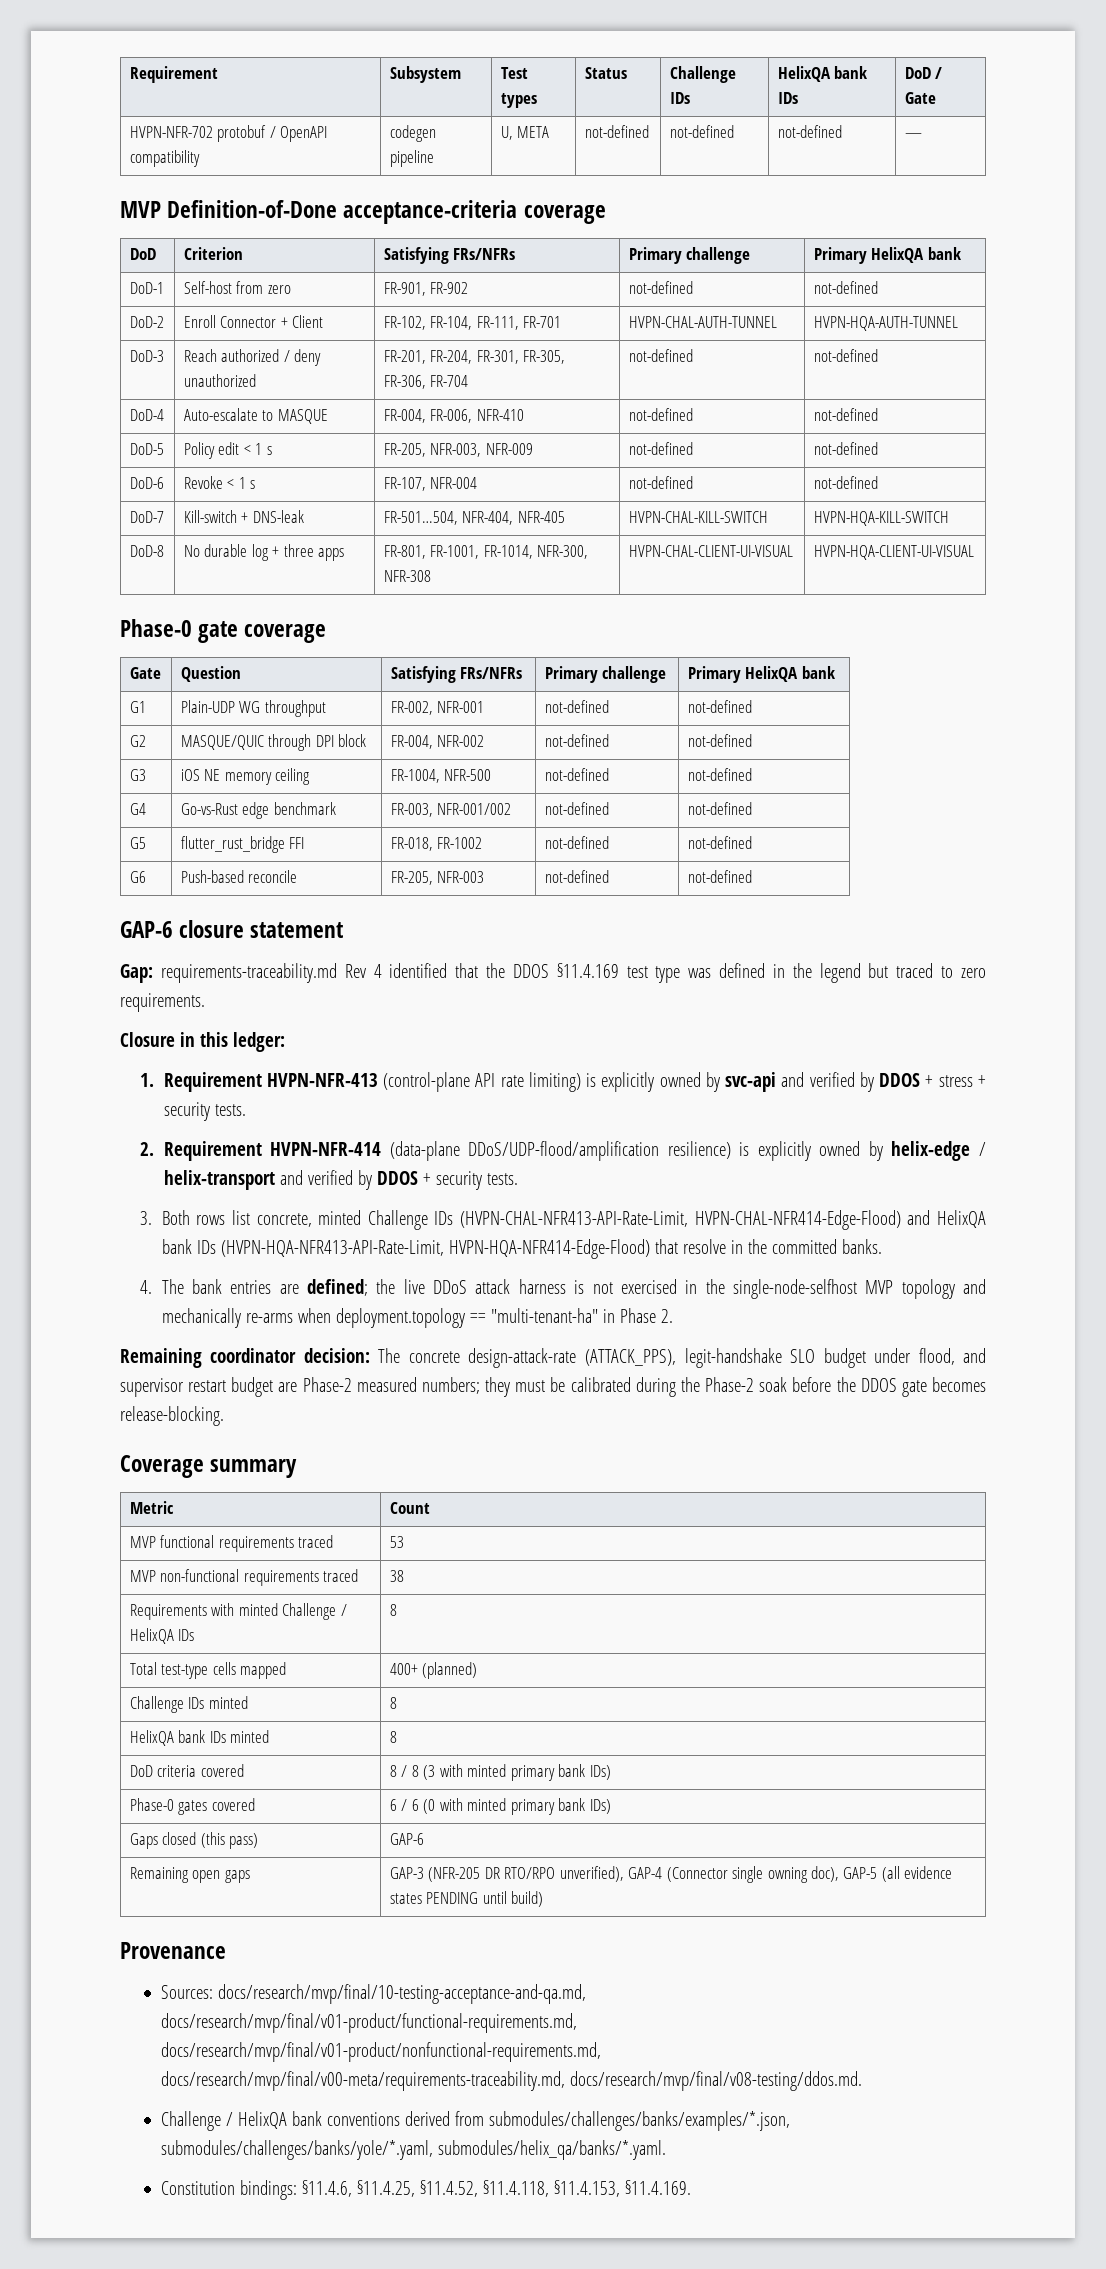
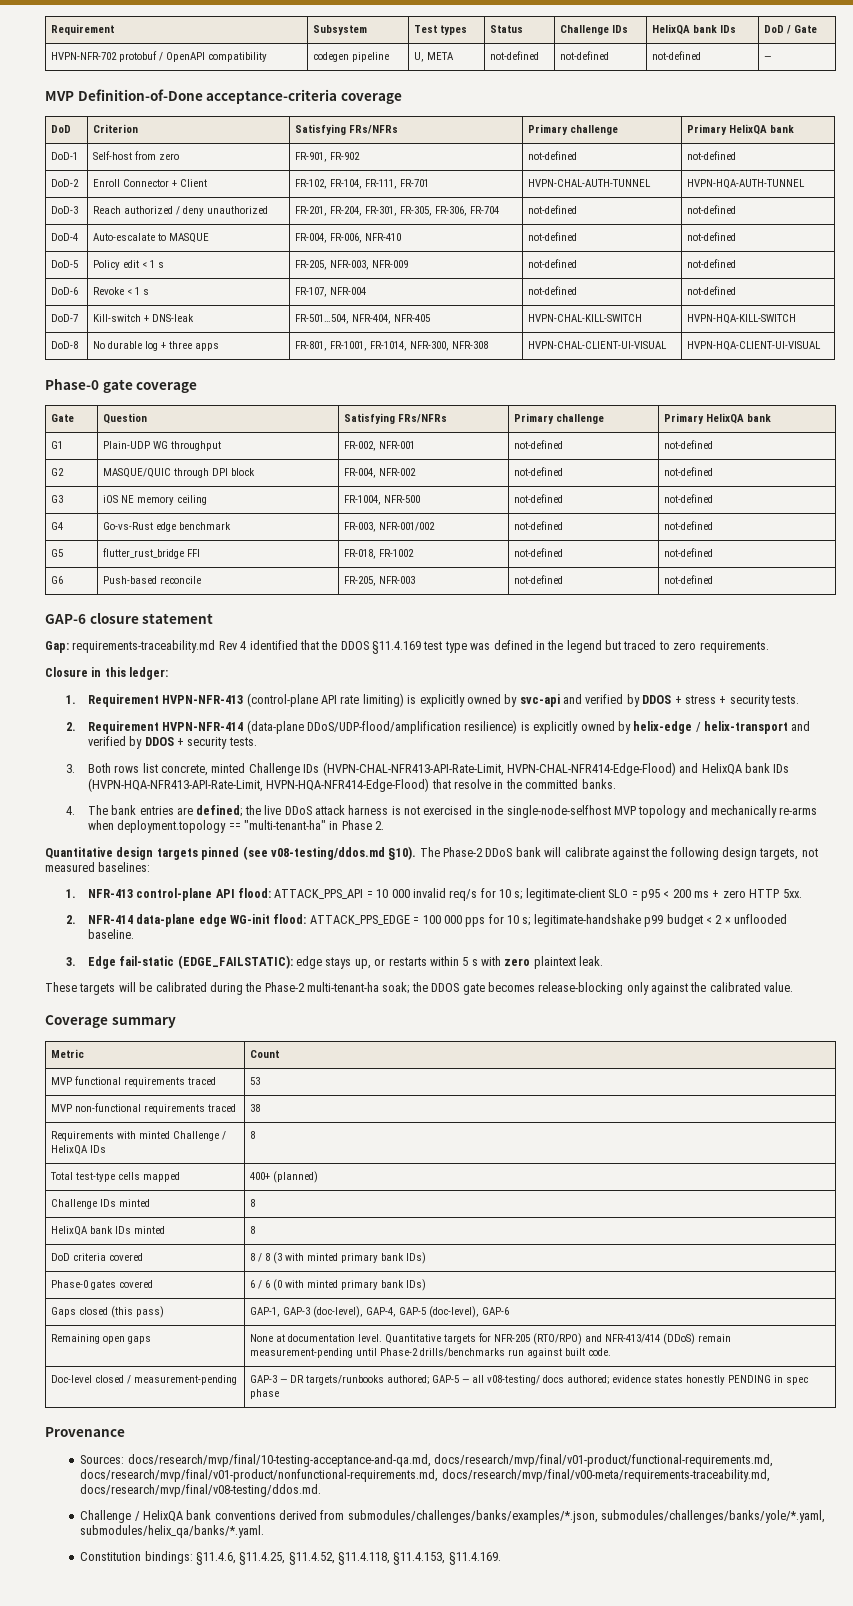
[120,1348,987,1368] [120,1377,546,1397] Remaining coordinator decision: The concrete design-attack-rate (ATTACK_PPS), legit-handshake SLO budget under flood, and supervisor restart budget are Phase-2 measured numbers; they must -> [45,846,818,860] [45,862,151,872] [66,888,802,901] [66,914,788,927] [87,929,134,939] [66,955,604,969] [45,982,136,995] Quantitative design targets pinned (see v08-testing/ddos.md §10). The Phase-2 DDoS bank will calibrate against the following design targets, not measured baselines: // 1. NFR-413 control-plane API flood: ATTACK_PPS_API = 10 000 invalid req/s for 10 s; legitimate-client SLO = p95 < 200 ms + zero HTTP 5xx. // 2. NFR-414 data-plane edge WG-init flood: ATTACK_PPS_EDGE = 100 000 pps for 10 s; legitimate-handshake p99 budget < 2 × unflooded baseline. // 3. Edge fail-static (EDGE_FAILSTATIC): edge stays up, or restarts within 5 s with zero plaintext leak. // These targets will
[759,1377,832,1392] soak before -> [307,982,410,994] multi-tenant-ha soak;
[120,1406,224,1426] release-blocking. -> [538,982,794,995] release-blocking only against the calibrated value.
[389,1833,424,1845] [129,1867,250,1883] [389,1866,953,1883] [389,1891,544,1907] GAP-6 // Remaining open gaps | GAP-3 (NFR-205 DR RTO/RPO unverified), GAP-4 (Connector single owning doc), GAP-5 (all evidence states PENDING until build) -> [250,1306,510,1318] [51,1334,152,1344] [250,1333,732,1345] [250,1348,612,1358] [51,1375,238,1385] [250,1375,809,1385] [250,1389,280,1399] GAP-1, GAP-3 (doc-level), GAP-4, GAP-5 (doc-level), GAP-6 // Remaining open gaps | None at documentation level. Quantitative targets for NFR-205 (RTO/RPO) and NFR-413/414 (DDoS) remain measurement-pending until Phase-2 drills/benchmarks run against built code. // Doc-level closed / measurement-pending | GAP-3 — DR targets/runbooks authored; GAP-5 — all v08-testing/ docs authored; evidence states honestly PENDING in spec phase

